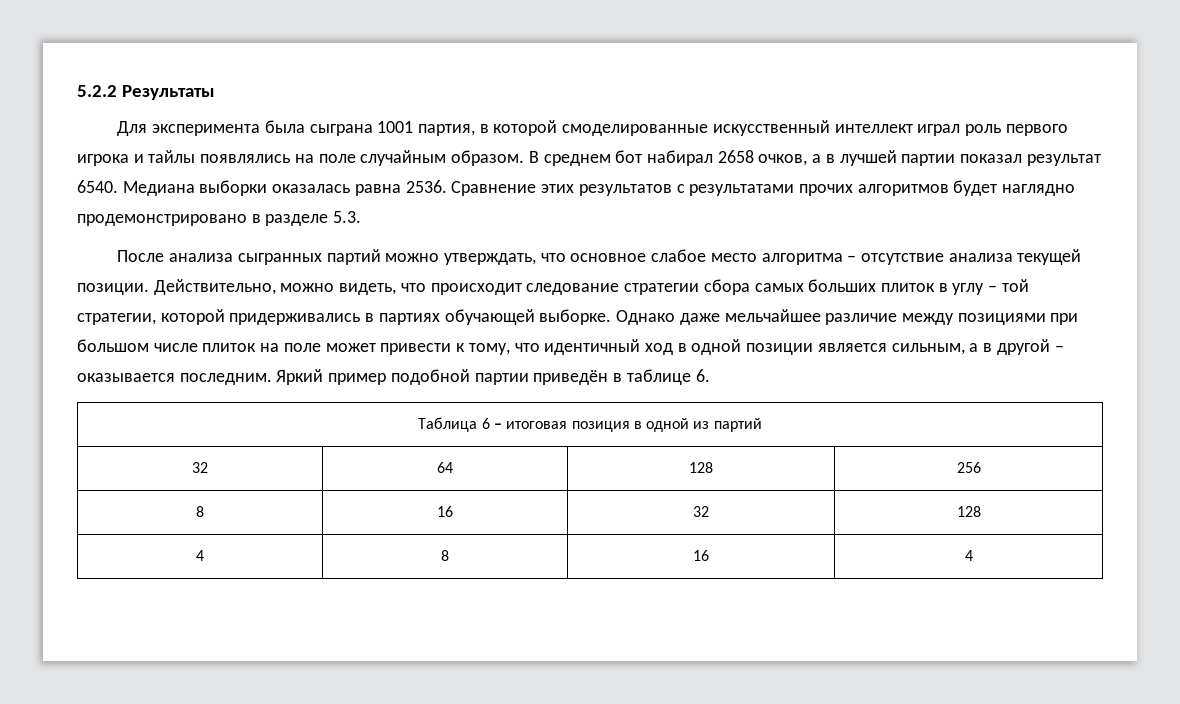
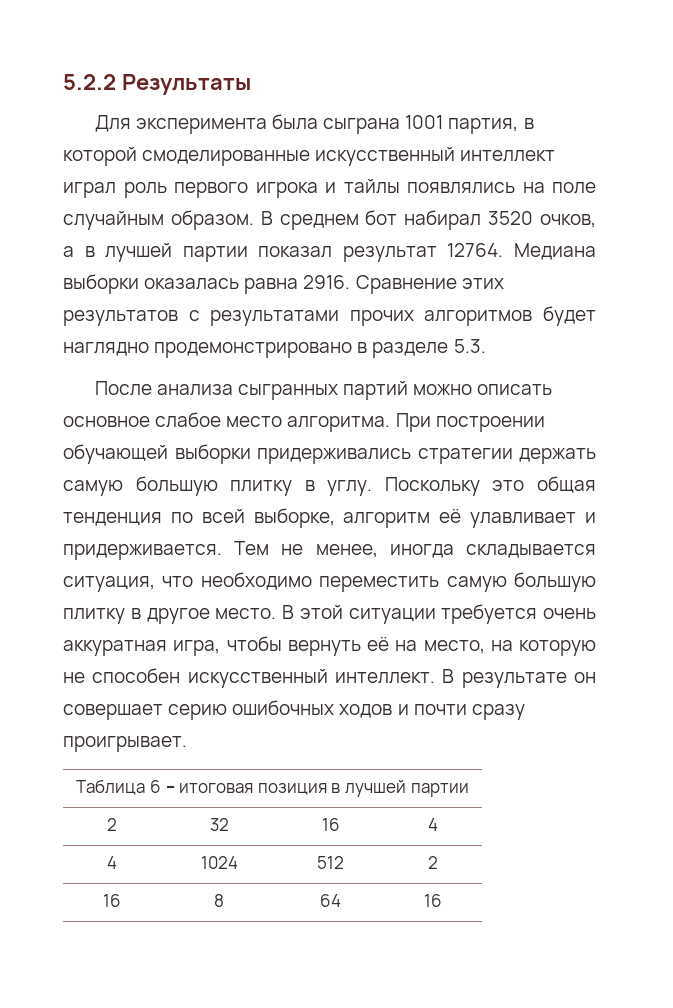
[717,150,754,163] 2658 -> [488,211,534,225] 3520
[77,180,118,193] 6540. -> [447,243,504,257] 12764.
[405,180,447,193] 2536. -> [303,275,351,289] 2916.
[443,253,566,265] утверждать, что -> [477,384,553,395] описать
[761,249,1082,265] [77,279,1029,295] [77,309,1079,325] [77,339,1064,355] [77,369,710,385] алгоритма – отсутствие анализа текущей позиции. Действительно, можно видеть, что происходит следование стратегии сбора самых больших плиток в углу – той стратегии, которой придерживались в партиях обучающей выборке. Однако даже мельчайшее различие между позициями при большом числе плиток на поле может привести к тому, что идентичный ход в одной позиции является сильным, а в другой – оказывается последним. Яркий пример подобной партии приведён в таблице 6. -> [287,413,545,432] [63,444,596,464] [63,476,596,496] [63,508,597,528] [63,541,596,560] [63,572,596,592] [63,604,596,624] [63,636,596,656] [63,668,596,688] [63,700,525,720] [63,736,187,752] алгоритма. При построении обучающей выборки придерживались стратегии держать самую большую плитку в углу. Поскольку это общая тенденция по всей выборке, алгоритм её улавливает и придерживается. Тем не менее, иногда складывается ситуация, что необходимо переместить самую большую плитку в другое место. В этой ситуации требуется очень аккуратная игра, чтобы вернуть её на место, на которую не способен искусственный интеллект. В результате он совершает серию ошибочных ходов и почти сразу проигрывает.
[646,418,762,432] [192,462,208,473] [437,462,453,473] [689,462,713,473] [956,462,981,473] [196,506,204,517] [437,506,453,517] [693,506,709,517] [956,506,981,517] [196,550,204,561] [441,550,449,561] [693,550,709,561] [964,550,973,561] одной из партий // 32 | 64 | 128 | 256 // 8 | 16 | 32 | 128 // 4 | 8 | 16 | 4 -> [344,780,469,797] [107,818,117,831] [209,818,229,831] [321,818,340,831] [427,818,438,831] [107,856,117,869] [200,856,238,869] [317,856,344,869] [427,856,438,869] [103,894,121,907] [214,894,224,907] [320,894,341,907] [423,894,442,907] лучшей партии // 2 | 32 | 16 | 4 // 4 | 1024 | 512 | 2 // 16 | 8 | 64 | 16

